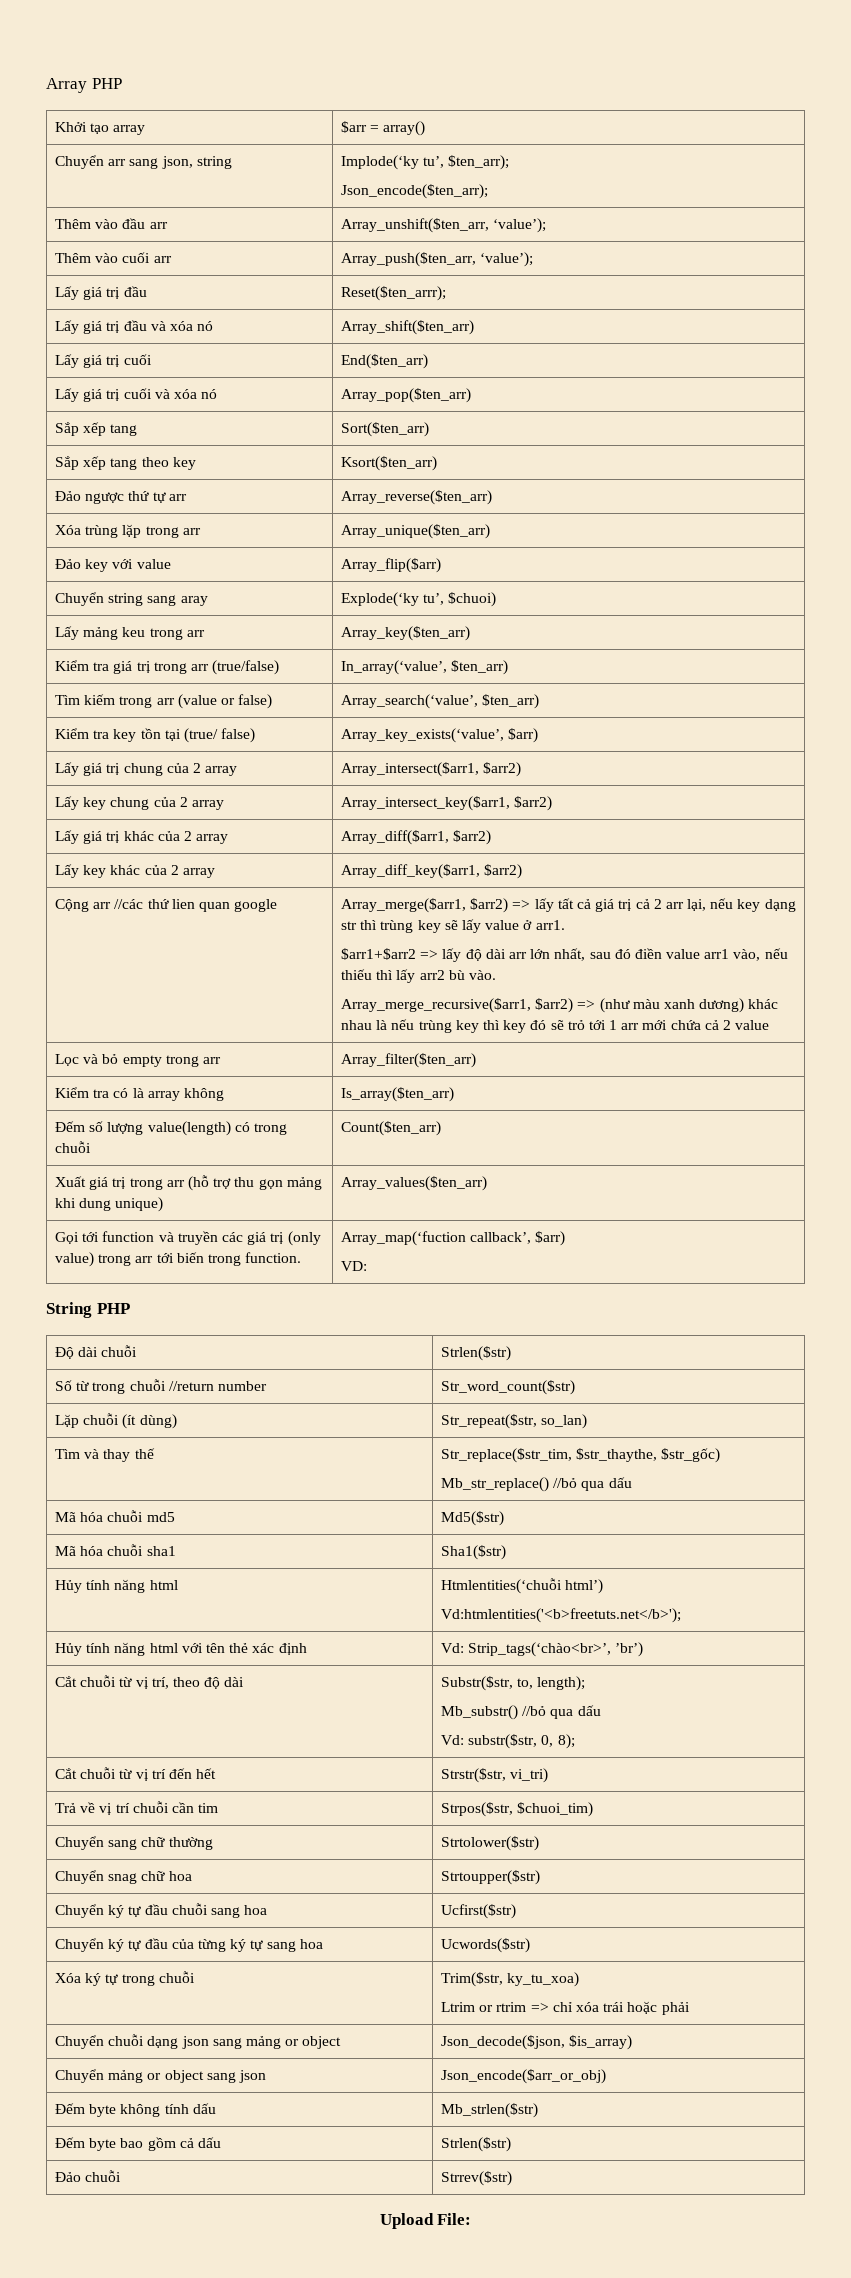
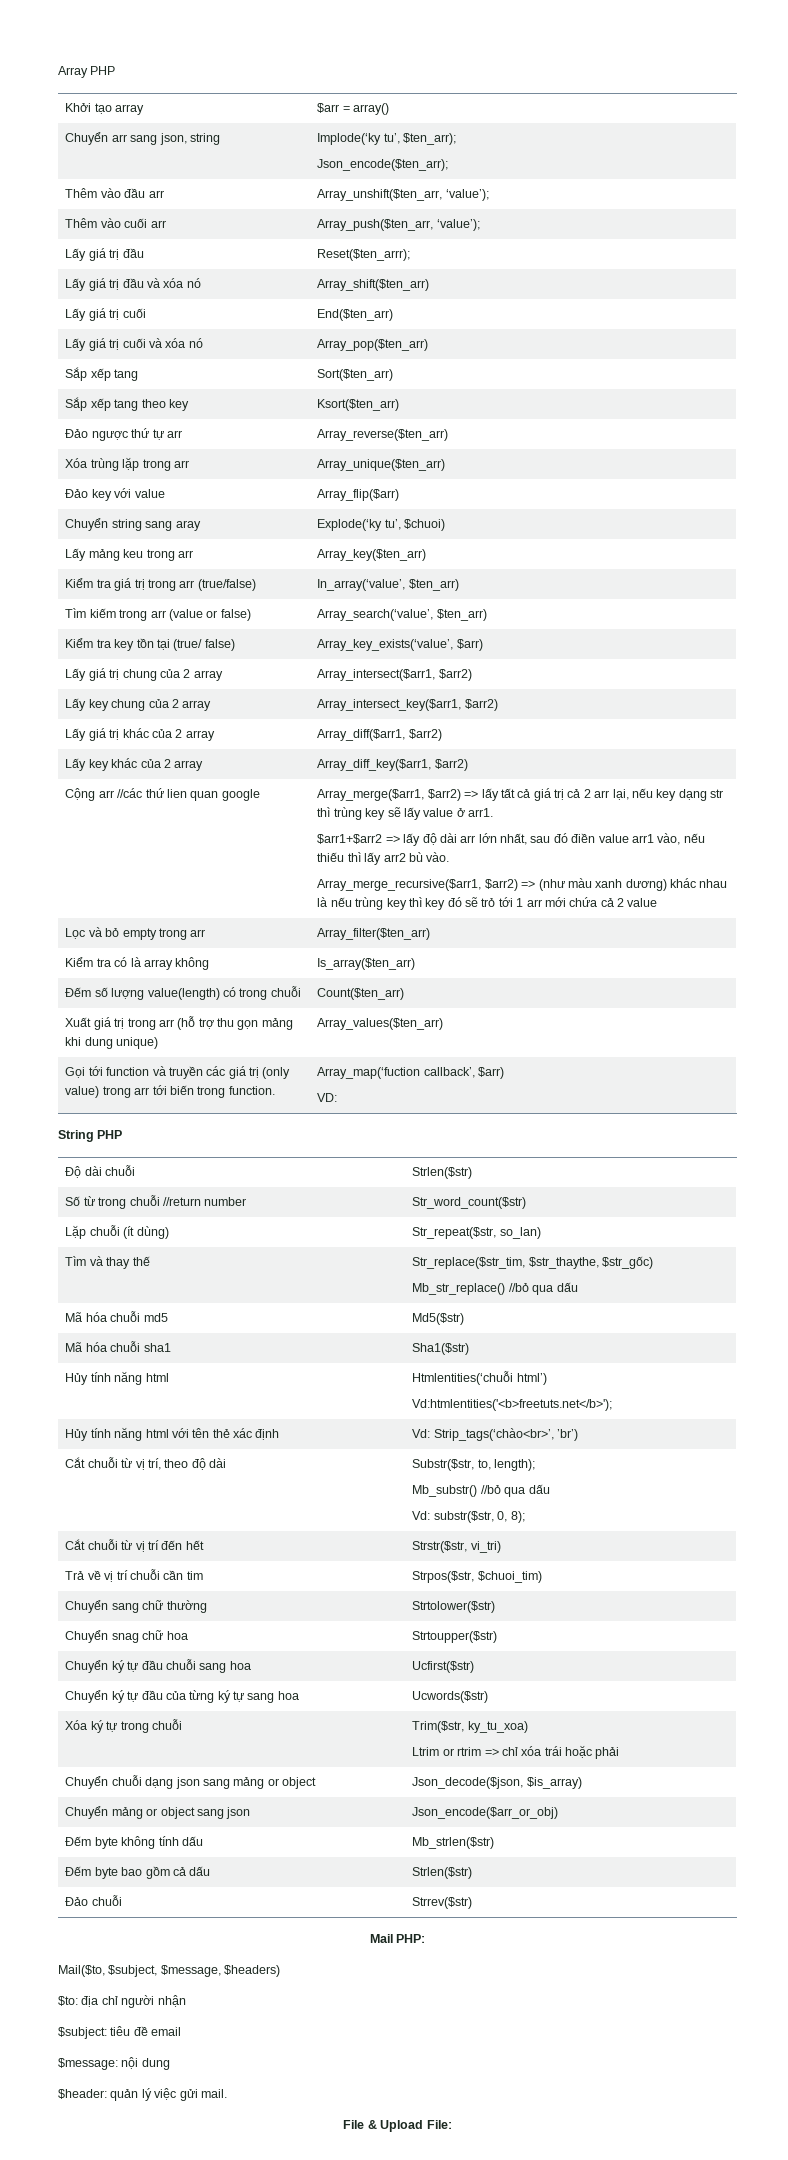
(513, 2178) none -> [369,1934,426,1943] [58,1965,281,1977] [58,1995,186,2008] [58,2026,182,2039] [58,2057,170,2070] [58,2088,227,2101] [343,2120,377,2129] Mail PHP: // Mail($to, $subject, $message, $headers) // $to: địa chỉ người nhận // $subject: tiêu đề email // $message: nội dung // $header: quản lý việc gửi mail. // File &

